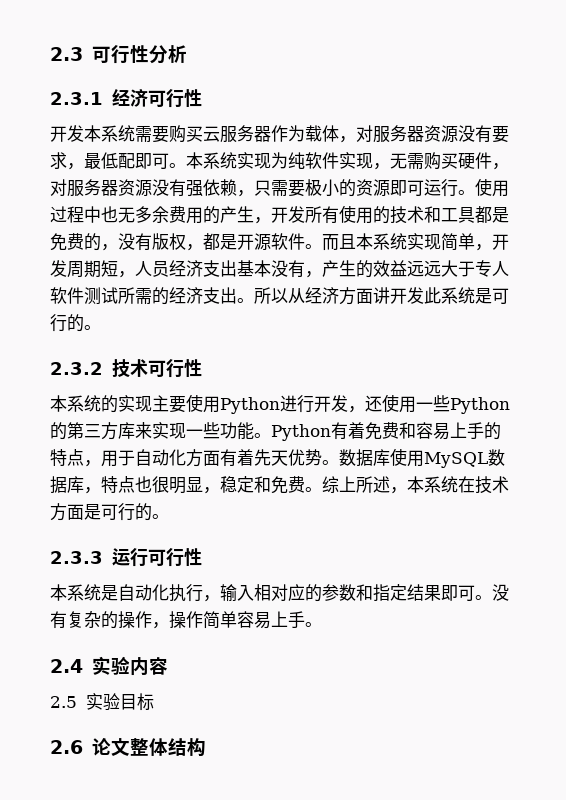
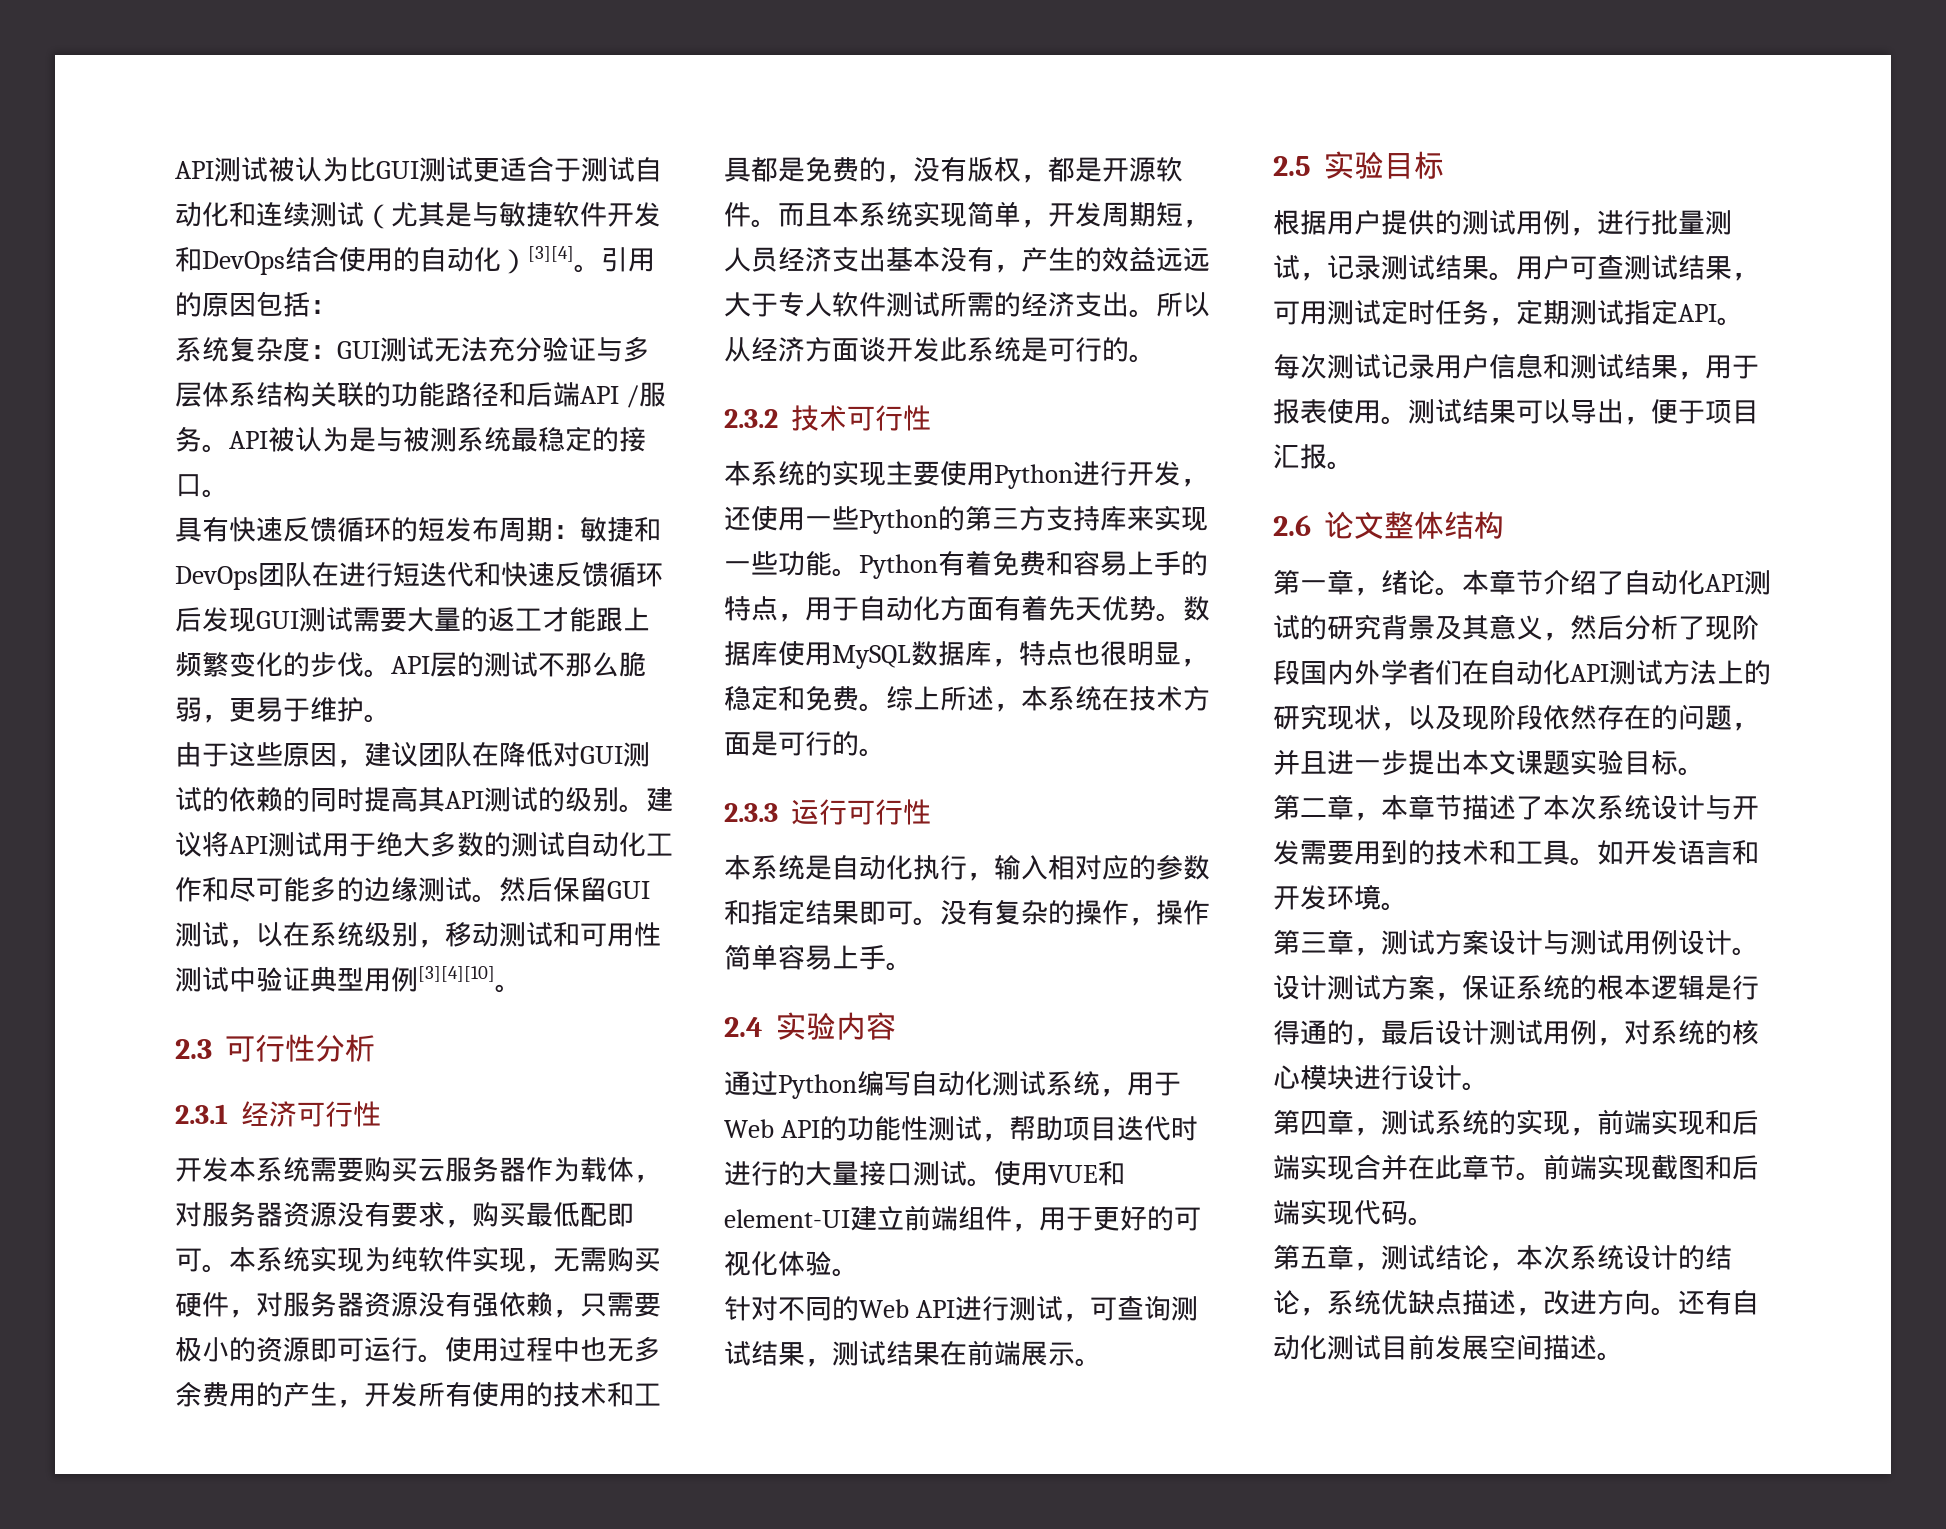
(50, 54) none -> [175,156,662,182] [175,201,661,229] [175,246,574,275] [574,247,655,273] [175,291,337,317] [175,336,650,362] [175,382,667,408] [175,426,646,453] [175,474,229,498] [175,516,661,542] [175,562,663,590] [175,607,650,632] [175,651,646,678] [175,697,391,723] [175,742,650,768] [175,786,673,813] [175,831,673,857] [175,876,650,903] [175,922,661,948] [175,966,495,992] [495,984,522,993] API测试被认为比GUI测试更适合于测试自动化和连续测试（尤其是与敏捷软件开发和DevOps结合使用的自动化）[3][4]。引用的原因包括： // 系统复杂度：GUI测试无法充分验证与多层体系结构关联的功能路径和后端API /服务。API被认为是与被测系统最稳定的接口。 // 具有快速反馈循环的短发布周期：敏捷和DevOps团队在进行短迭代和快速反馈循环后发现GUI测试需要大量的返工才能跟上频繁变化的步伐。API层的测试不那么脆弱，更易于维护。 // 由于这些原因，建议团队在降低对GUI测试的依赖的同时提高其API测试的级别。建议将API测试用于绝大多数的测试自动化工作和尽可能多的边缘测试。然后保留GUI测试，以在系统级别，移动测试和可用性测试中验证典型用例[3][4][10]。 //
(84, 166) none -> [472,1202,526,1227] 购买
[373,287,390,304] 讲 -> [859,337,886,362] 谈
(118, 431) none -> [1046,506,1100,531] 支持
[50,693,154,711] [50,738,206,757] 2.5实验目标 // 2.6论文整体结构 -> [724,1071,1181,1099] [724,1116,1199,1142] [724,1161,1125,1187] [724,1205,1201,1232] [724,1250,859,1277] [724,1295,1199,1322] [724,1340,1102,1367] [1273,151,1445,179] [1273,210,1732,236] [1273,255,1759,281] [1273,299,1744,326] [1273,353,1759,380] [1273,399,1759,425] [1273,444,1354,470] [1273,511,1505,539] [1273,569,1771,596] [1273,614,1759,641] [1273,659,1771,685] [1273,704,1759,731] [1273,749,1705,776] [1273,794,1759,821] [1273,840,1759,866] [1273,884,1408,911] [1273,929,1759,956] [1273,975,1759,1001] [1273,1020,1759,1046] [1273,1065,1489,1091] [1273,1109,1759,1136] [1273,1154,1759,1181] [1273,1199,1435,1226] [1273,1244,1732,1271] [1273,1290,1759,1316] [1273,1334,1624,1361] 通过Python编写自动化测试系统，用于Web API的功能性测试，帮助项目迭代时进行的大量接口测试。使用VUE和element-UI建立前端组件，用于更好的可视化体验。 // 针对不同的Web API进行测试，可查询测试结果，测试结果在前端展示。 // 2.5实验目标 // 根据用户提供的测试用例，进行批量测试，记录测试结果。用户可查测试结果，可用测试定时任务，定期测试指定API。 // 每次测试记录用户信息和测试结果，用于报表使用。测试结果可以导出，便于项目汇报。 // 2.6论文整体结构 // 第一章，绪论。本章节介绍了自动化API测试的研究背景及其意义，然后分析了现阶段国内外学者们在自动化API测试方法上的研究现状，以及现阶段依然存在的问题，并且进一步提出本文课题实验目标。 // 第二章，本章节描述了本次系统设计与开发需要用到的技术和工具。如开发语言和开发环境。 // 第三章，测试方案设计与测试用例设计。设计测试方案，保证系统的根本逻辑是行得通的，最后设计测试用例，对系统的核心模块进行设计。 // 第四章，测试系统的实现，前端实现和后端实现合并在此章节。前端实现截图和后端实现代码。 // 第五章，测试结论，本次系统设计的结论，系统优缺点描述，改进方向。还有自动化测试目前发展空间描述。

